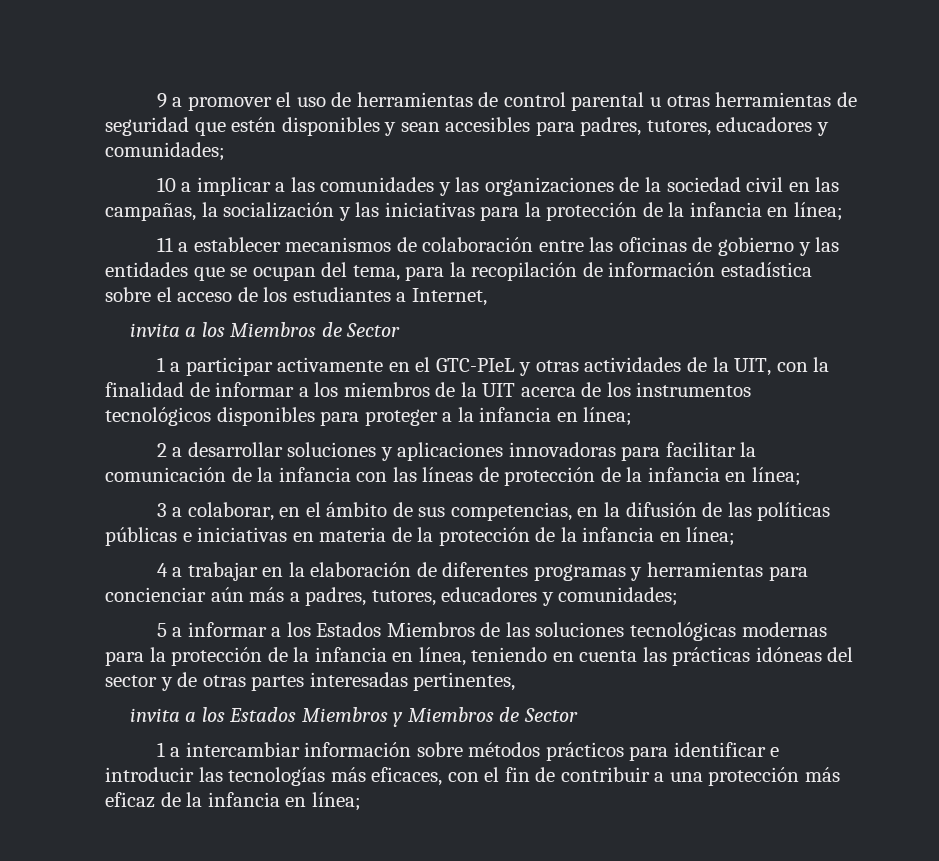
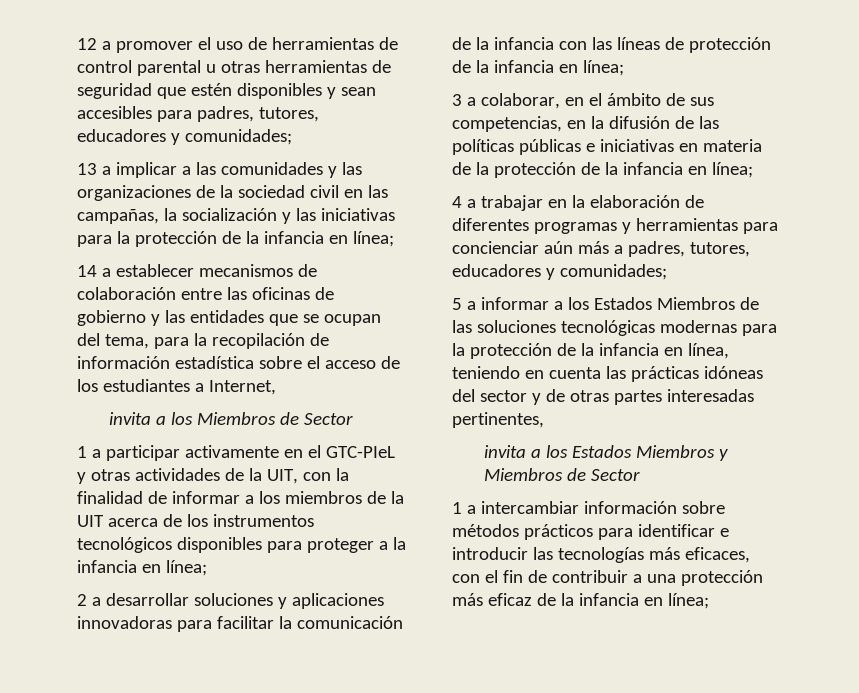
[156,93,167,108] 9 -> [77,38,97,50] 12
[156,177,176,192] 10 -> [77,163,97,175] 13
[156,237,173,252] 11 -> [77,265,97,277] 14

